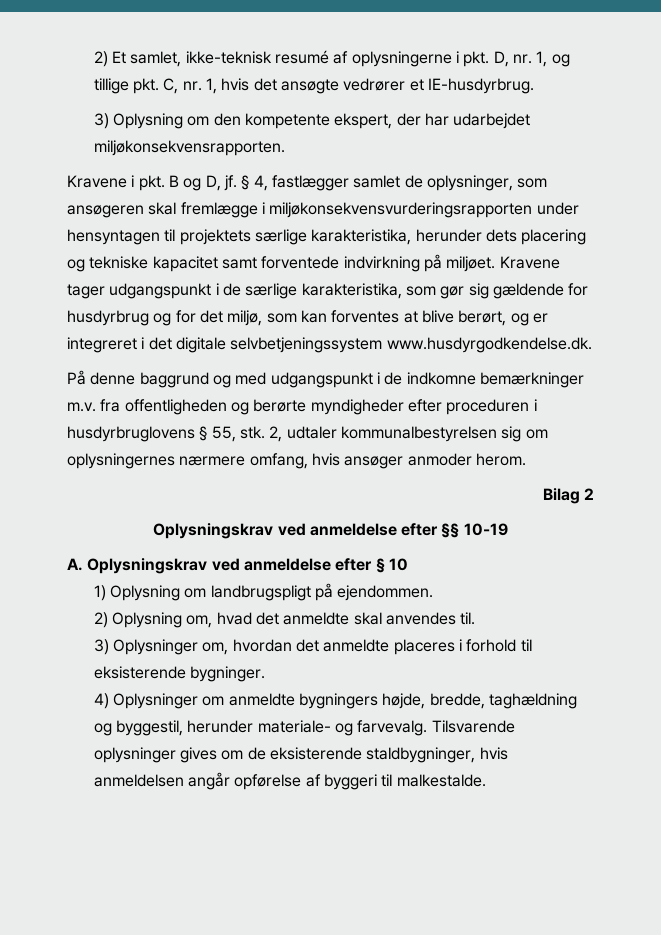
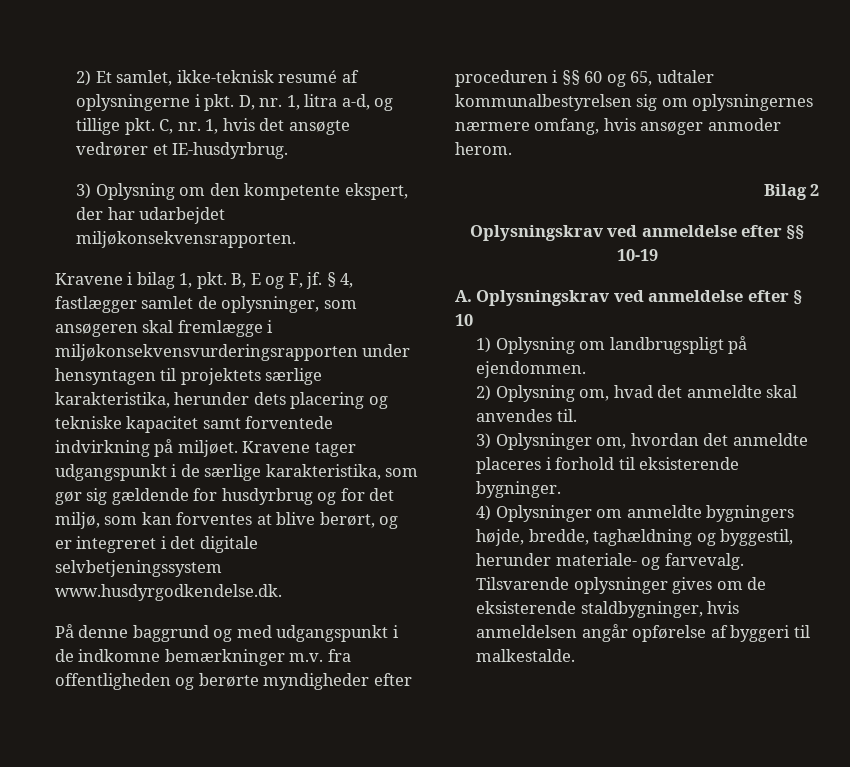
(548, 59) none -> [304,94,370,110] litra a-d,
[138,175,221,191] pkt. B og D, -> [136,272,303,289] bilag 1, pkt. B, E og F,
[67,426,283,442] husdyrbruglovens § 55, stk. 2, -> [561,70,653,87] §§ 60 og 65,

